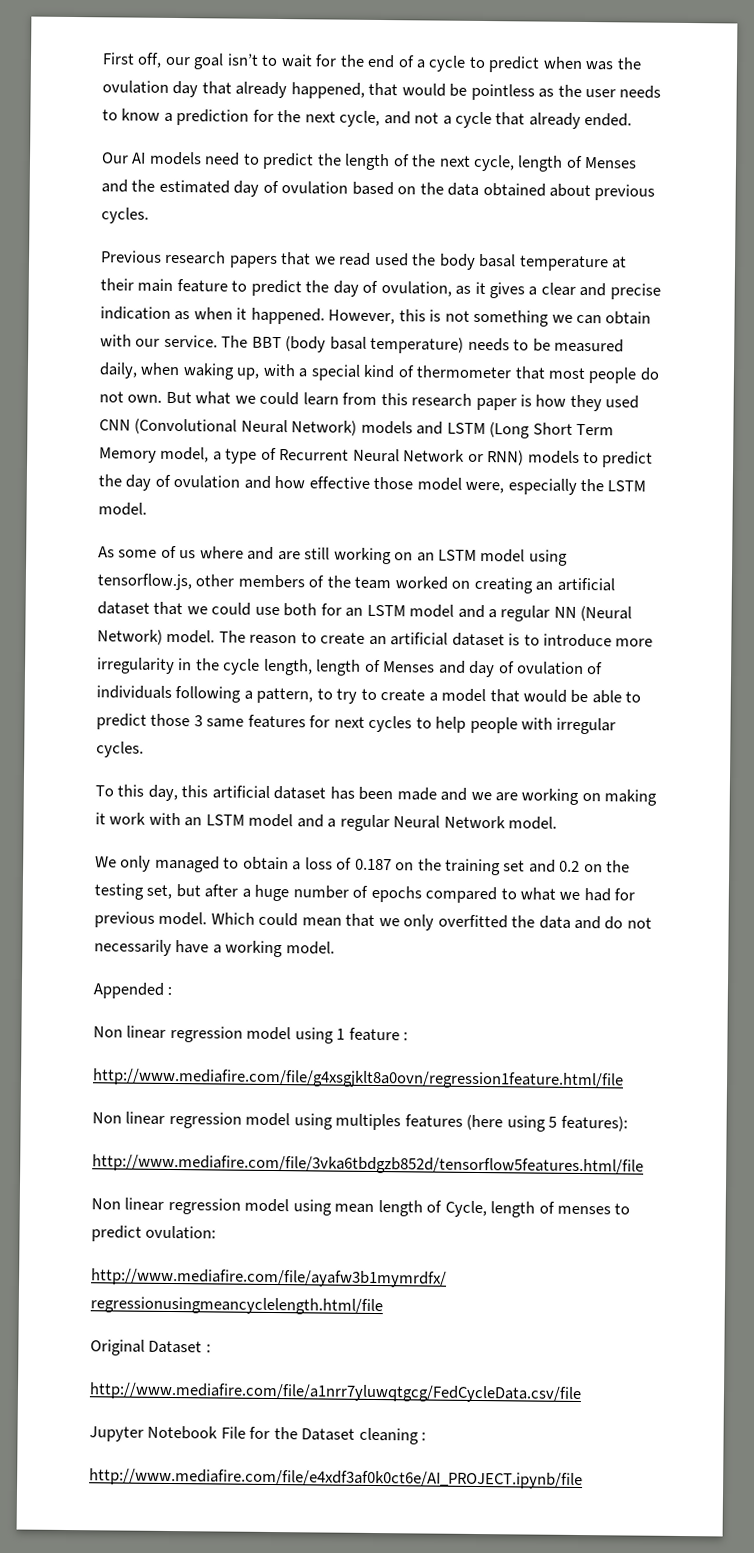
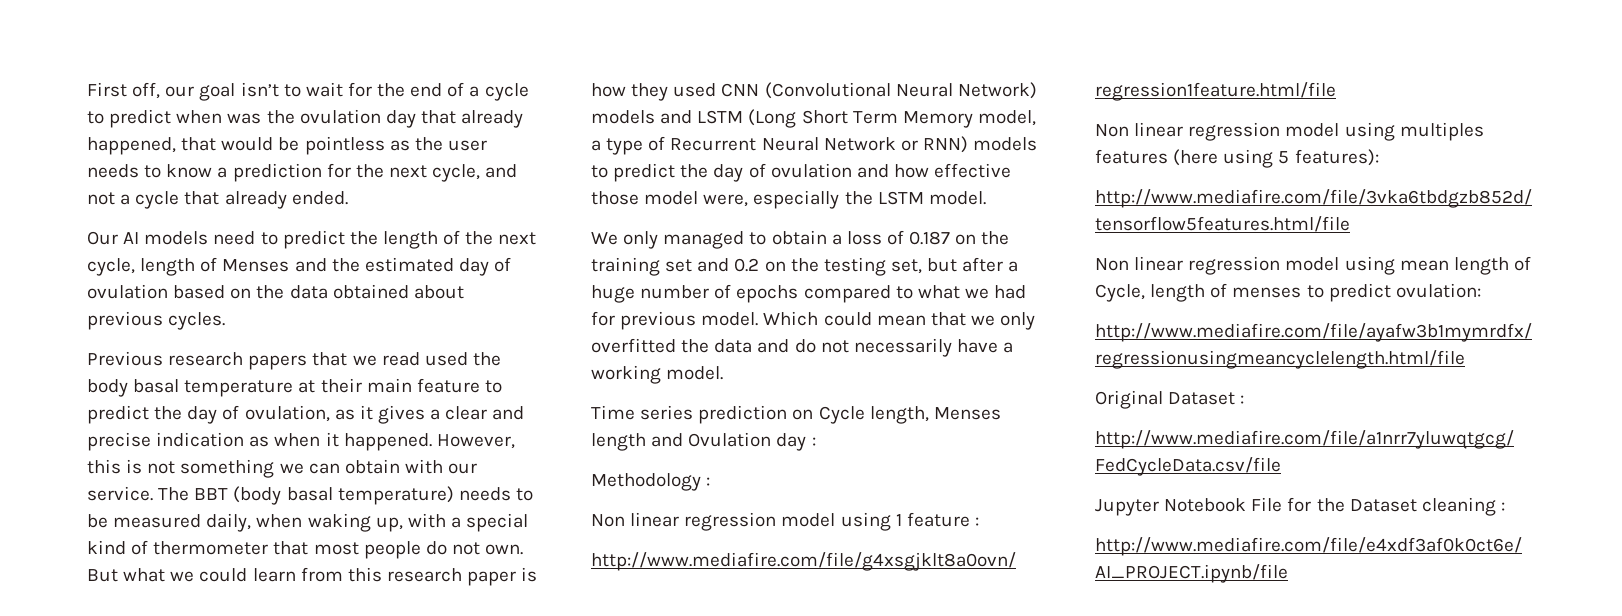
[98,545,568,566] [97,573,615,594] [97,601,633,622] [97,629,654,648] [96,657,604,678] [96,685,642,704] [96,713,617,735] [96,741,144,758] [95,784,658,806] [95,812,558,832] // As some of us where and are still working on an LSTM model using tensorflow.js, other members of the team worked on creating an artificial dataset that we could use both for an LSTM model and a regular NN (Neural Network) model. The reason to create an artificial dataset is to introduce more irregularity in the cycle length, length of Menses and day of ovulation of individuals following a pattern, to try to create a model that would be able to predict those 3 same features for next cycles to help people with irregular cycles. // To this day, this artificial dataset has been made and we are working on making it work with an LSTM model and a regular Neural Network model. -> (986, 198) none
[93,982,164,999] Appended -> [591,405,1001,424] [591,432,816,451] [591,473,701,491] Time series prediction on Cycle length, Menses length and Ovulation day : // Methodology

